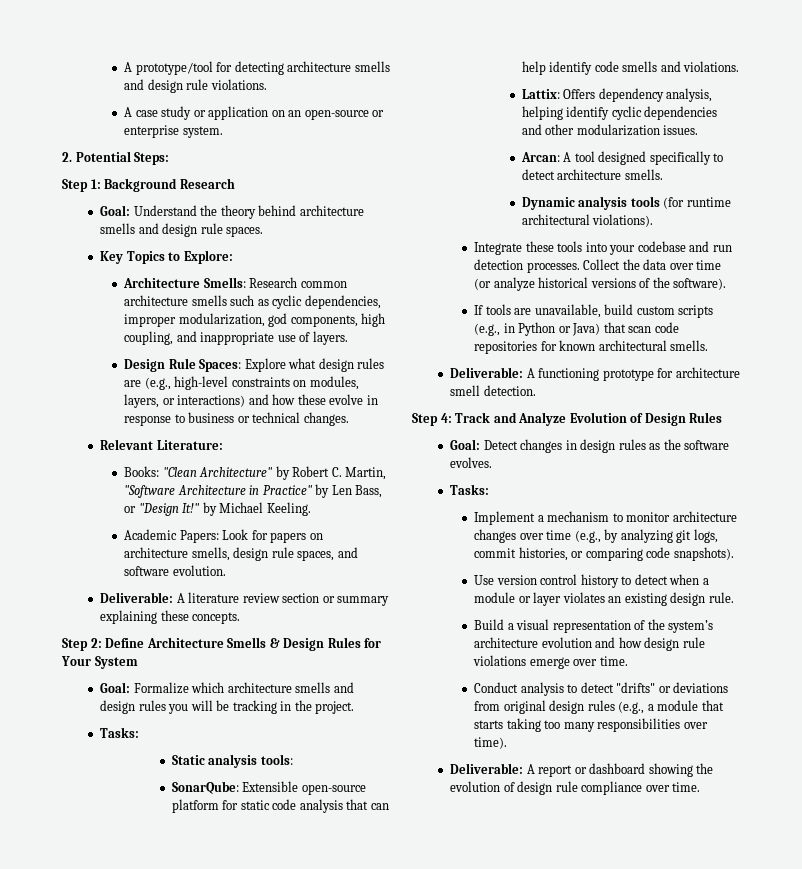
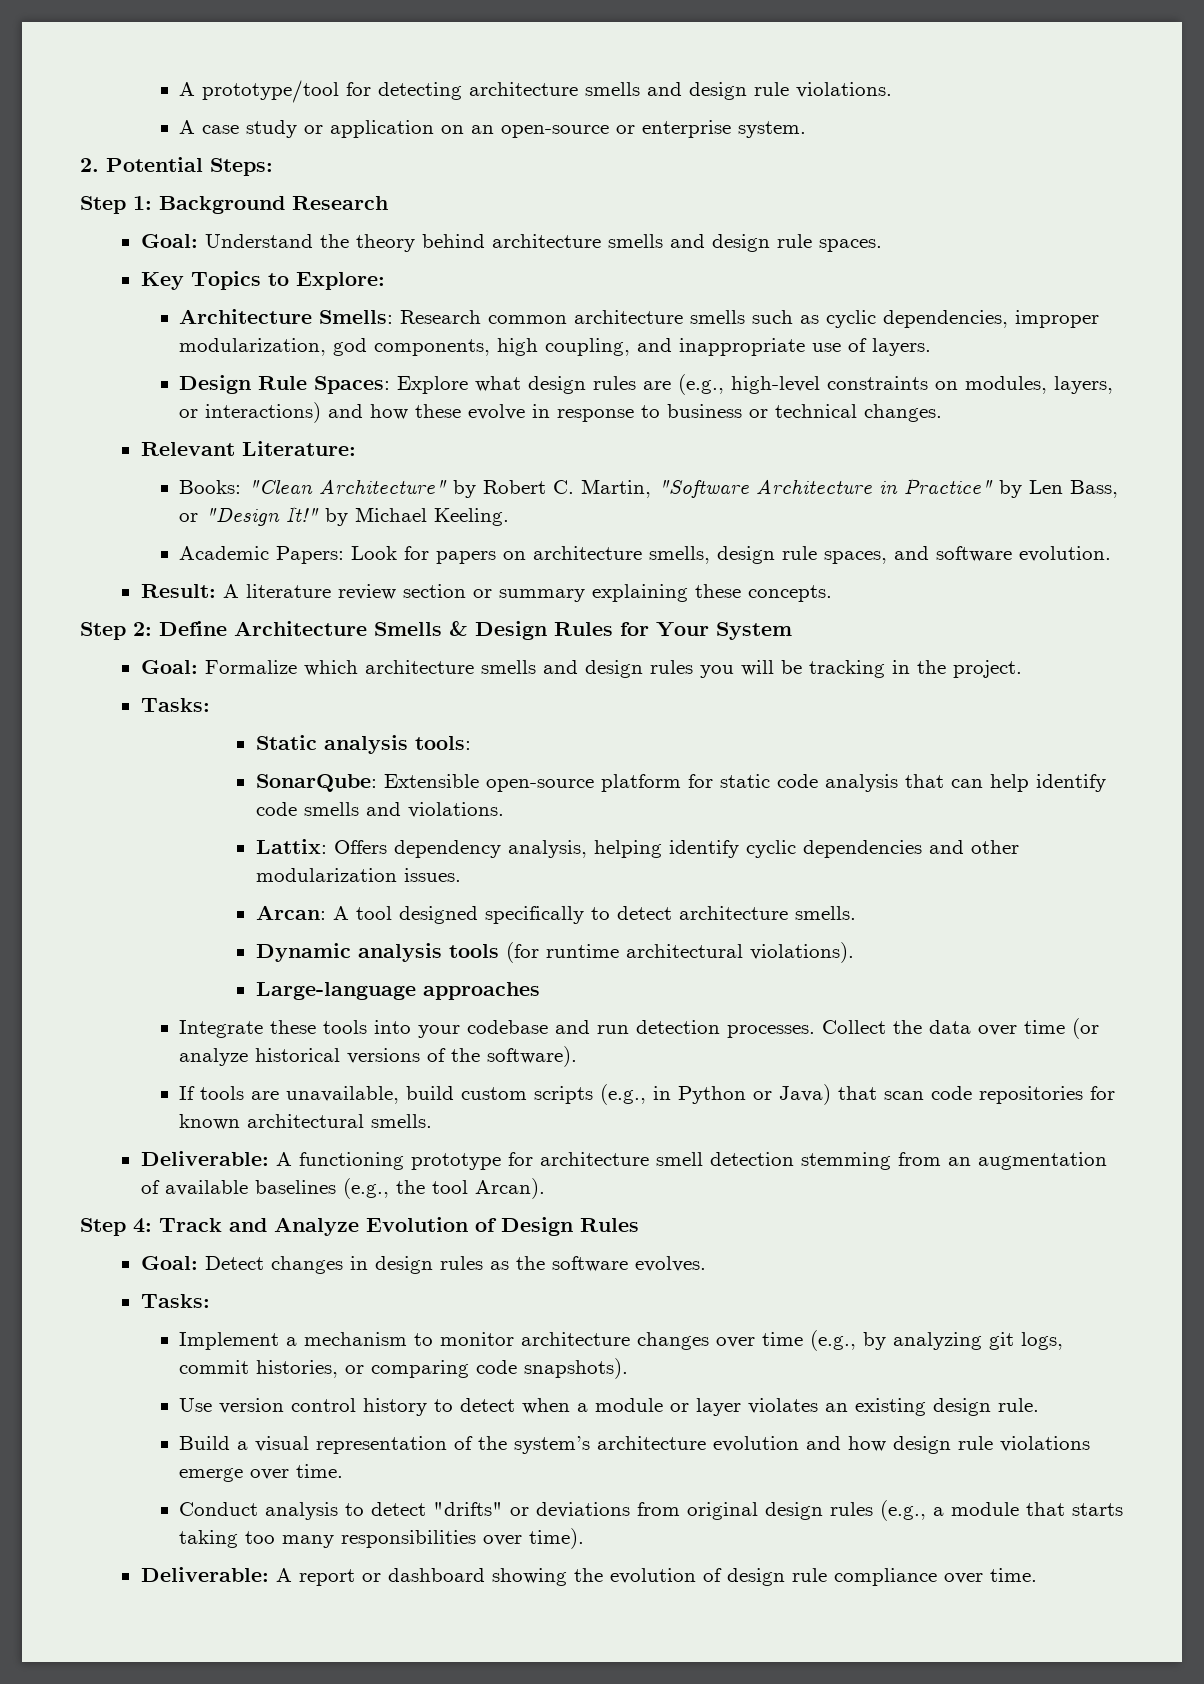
[100,592,174,603] Deliverable: -> [140,584,216,598] Result:
(654, 220) none -> [255,982,540,1000] // Large-language approaches
[483,385,536,396] detection. -> [709,1152,1107,1170] [140,1178,545,1199] detection stemming from an augmentation of available baselines (e.g., the tool Arcan).

